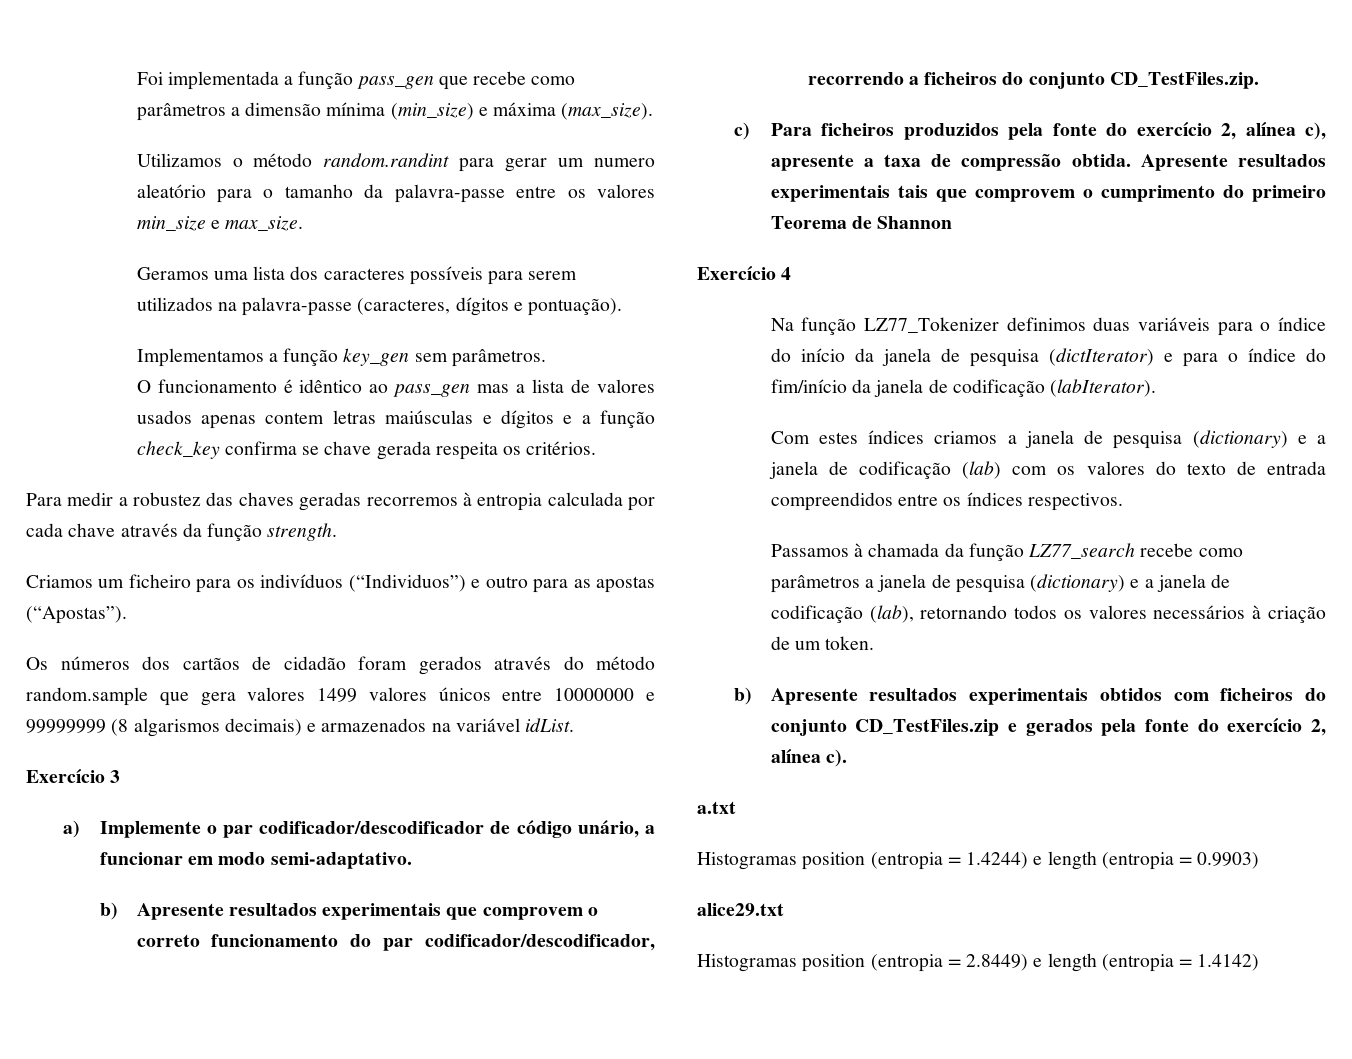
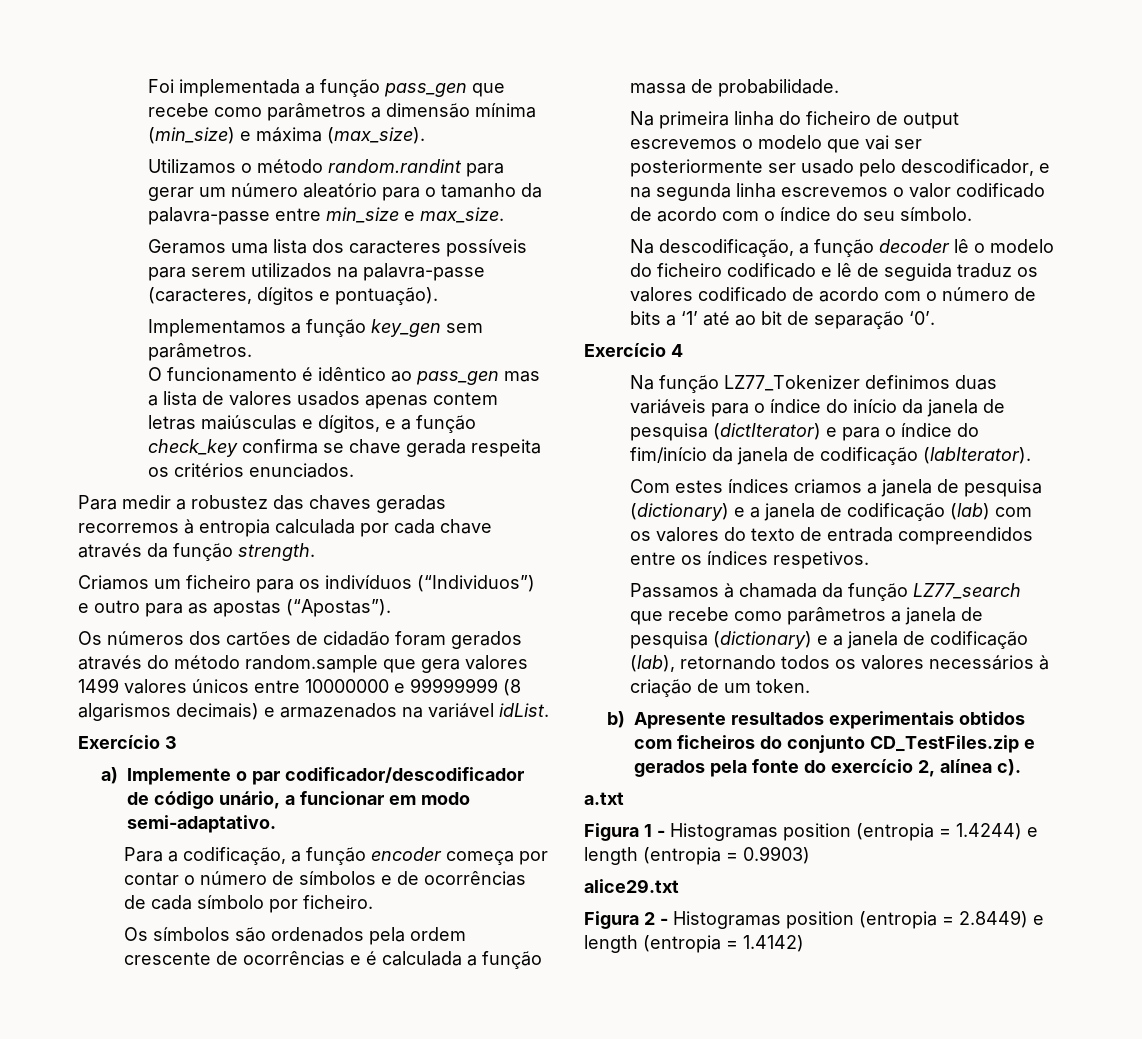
[594,158,655,167] numero -> [230,183,298,197] número
[567,184,656,198] os valores -> (321, 214) none
[500,410,554,429] dígitos -> [317,415,380,433] dígitos,
[526,441,597,455] critérios. -> [173,463,354,478] critérios enunciados.
[182,657,240,670] cartãos -> [226,631,291,646] cartões
[99,902,598,920] [136,934,656,951] [807,72,1259,89] [733,122,1326,140] [770,154,1326,171] [770,185,1326,202] [770,216,953,229] b) Apresente resultados experimentais que comprovem o correto funcionamento do par codificador/descodificador, recorrendo a ficheiros do conjunto CD_TestFiles.zip. // c) Para ficheiros produzidos pela fonte do exercício 2, alínea c), apresente a taxa de compressão obtida. Apresente resultados experimentais tais que comprovem o cumprimento do primeiro Teorema de Shannon -> [124,847,549,865] [124,871,527,886] [124,895,374,913] [124,927,467,945] [124,951,543,969] [630,79,840,97] [630,111,960,129] [630,135,923,153] [630,159,1051,177] [630,183,1046,201] [630,207,973,222] [630,239,1055,257] [630,263,1039,281] [630,287,1037,302] [630,311,936,329] Para a codificação, a função encoder começa por contar o número de símbolos e de ocorrências de cada símbolo por ficheiro. // Os símbolos são ordenados pela ordem crescente de ocorrências e é calculada a função massa de probabilidade. // Na primeira linha do ficheiro de output escrevemos o modelo que vai ser posteriormente ser usado pelo descodificador, e na segunda linha escrevemos o valor codificado de acordo com o índice do seu símbolo. // Na descodificação, a função decoder lê o modelo do ficheiro codificado e lê de seguida traduz os valores codificado de acordo com o número de bits a ‘1’ até ao bit de separação ‘0’.
[1027,493,1123,511] respectivos. -> [773,551,870,569] respetivos.
(1136, 551) none -> [630,611,664,625] que
(736, 807) none -> [584,823,665,841] Figura 1 -
(784, 909) none -> [584,911,668,929] Figura 2 -

